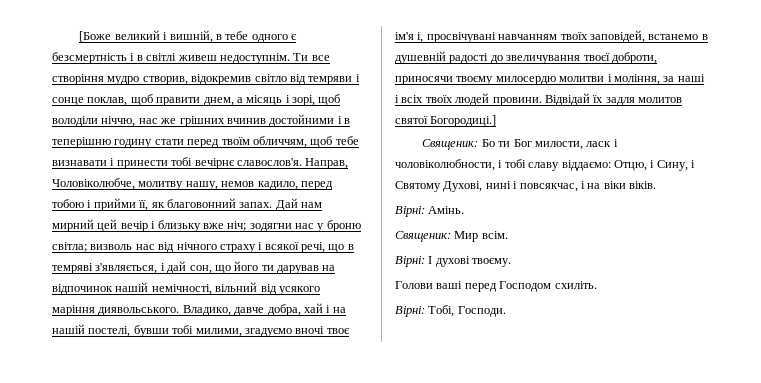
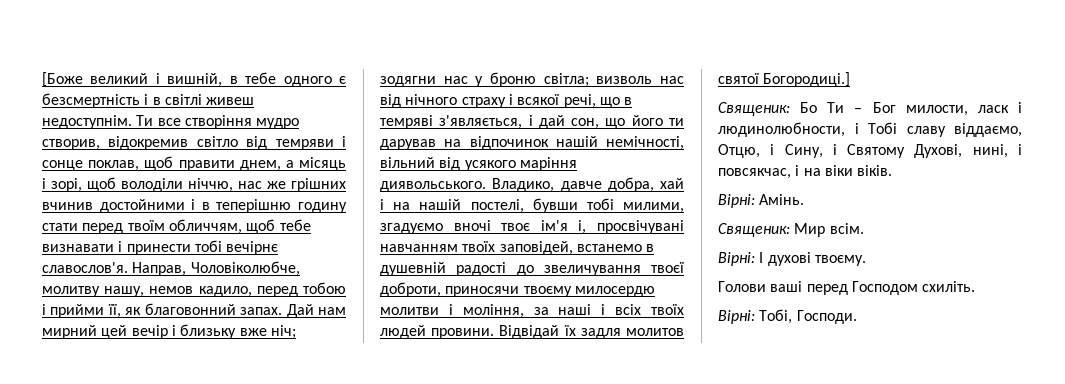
[498,141,511,147] ти -> [827,102,863,113] Ти –
[395,159,611,171] чоловіколюбности, і тобі славу віддаємо: -> [718,122,1022,137] людинолюбности, і Тобі славу віддаємо,
[485,181,511,189] нині -> [972,144,1008,158] нині,

